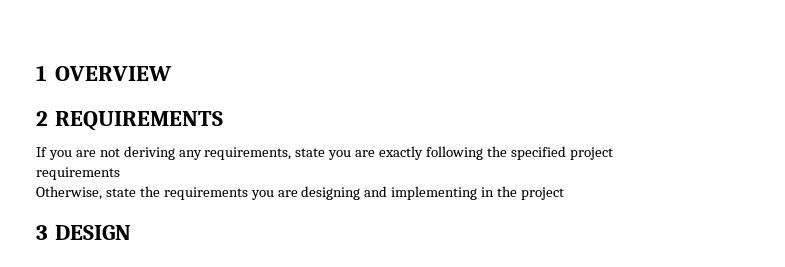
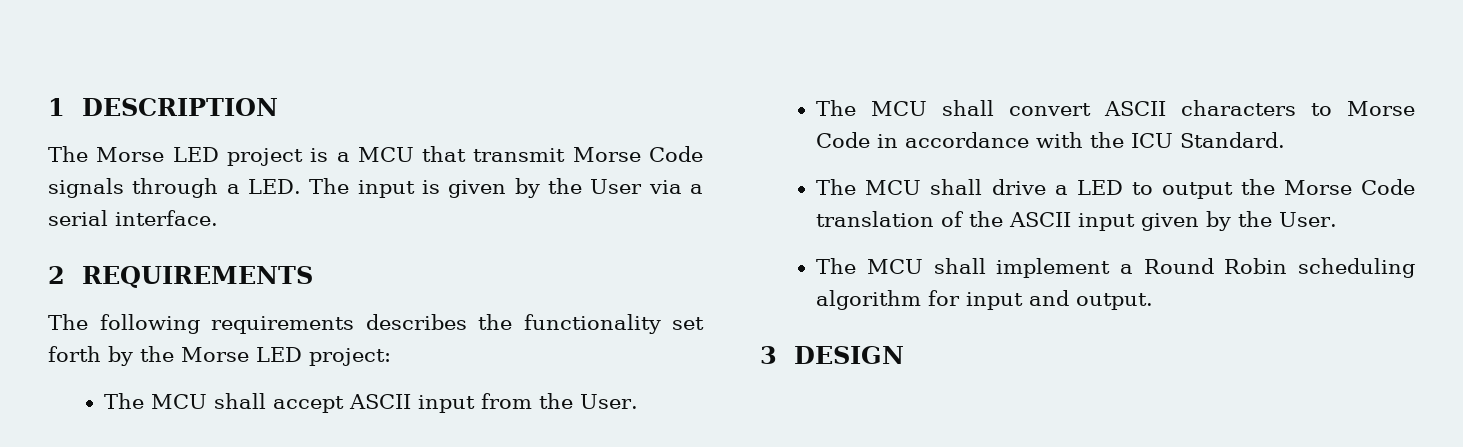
[54,66,172,81] [36,111,224,131] [36,146,613,160] [36,167,120,180] [36,186,565,200] OVERVIEW // 2 REQUIREMENTS // If you are not deriving any requirements, state you are exactly following the specified project // requirements // Otherwise, state the requirements you are designing and implementing in the project -> [81,98,278,116] [48,146,703,166] [48,178,703,198] [48,210,218,226] [48,266,313,288] [48,314,704,334] [48,346,391,366] [104,393,639,413] [816,100,1415,116] [816,132,1286,148] [816,179,1415,199] [816,211,1338,231] [816,258,1415,278] [816,290,1154,310] DESCRIPTION // The Morse LED project is a MCU that transmit Morse Code signals through a LED. The input is given by the User via a serial interface. // 2 REQUIREMENTS // The following requirements describes the functionality set forth by the Morse LED project: // The MCU shall accept ASCII input from the User. // The MCU shall convert ASCII characters to Morse Code in accordance with the ICU Standard. // The MCU shall drive a LED to output the Morse Code translation of the ASCII input given by the User. // The MCU shall implement a Round Robin scheduling algorithm for input and output.

